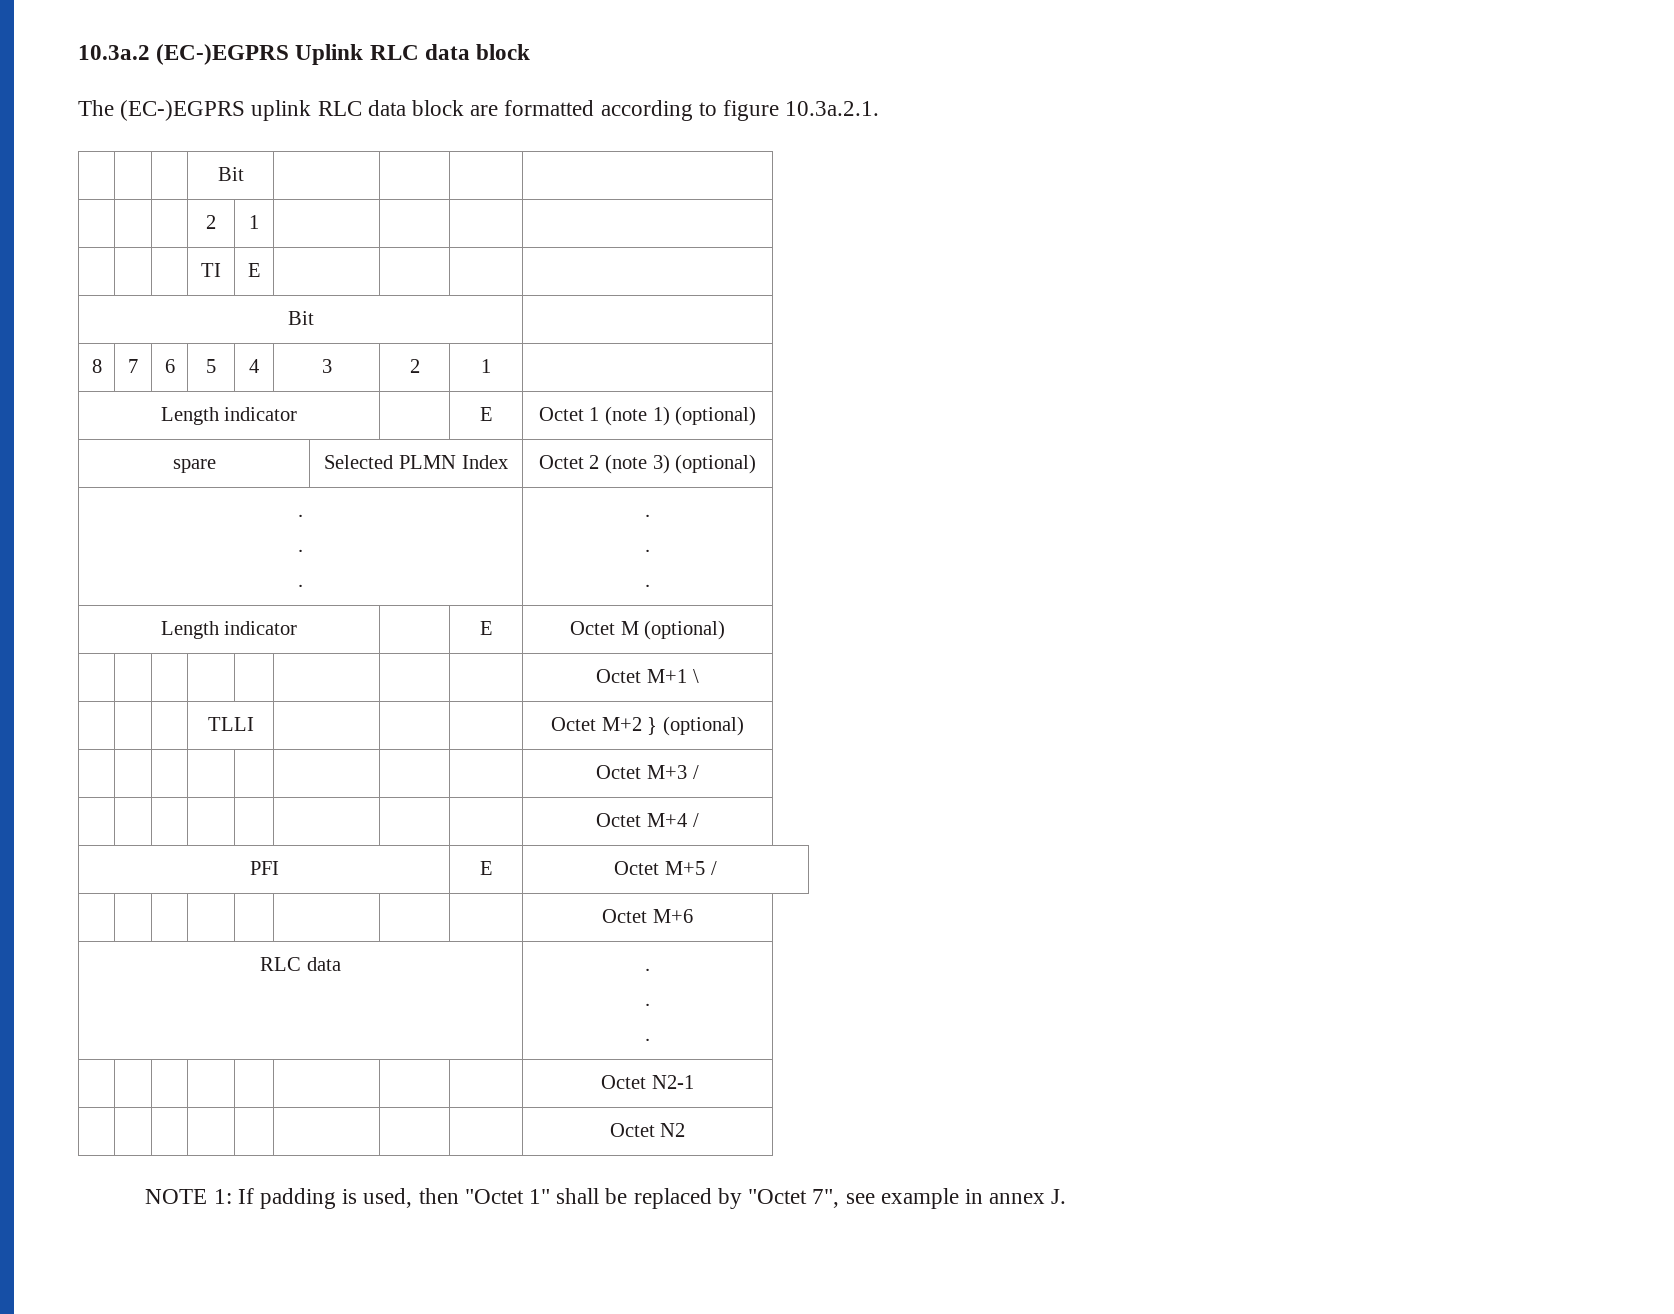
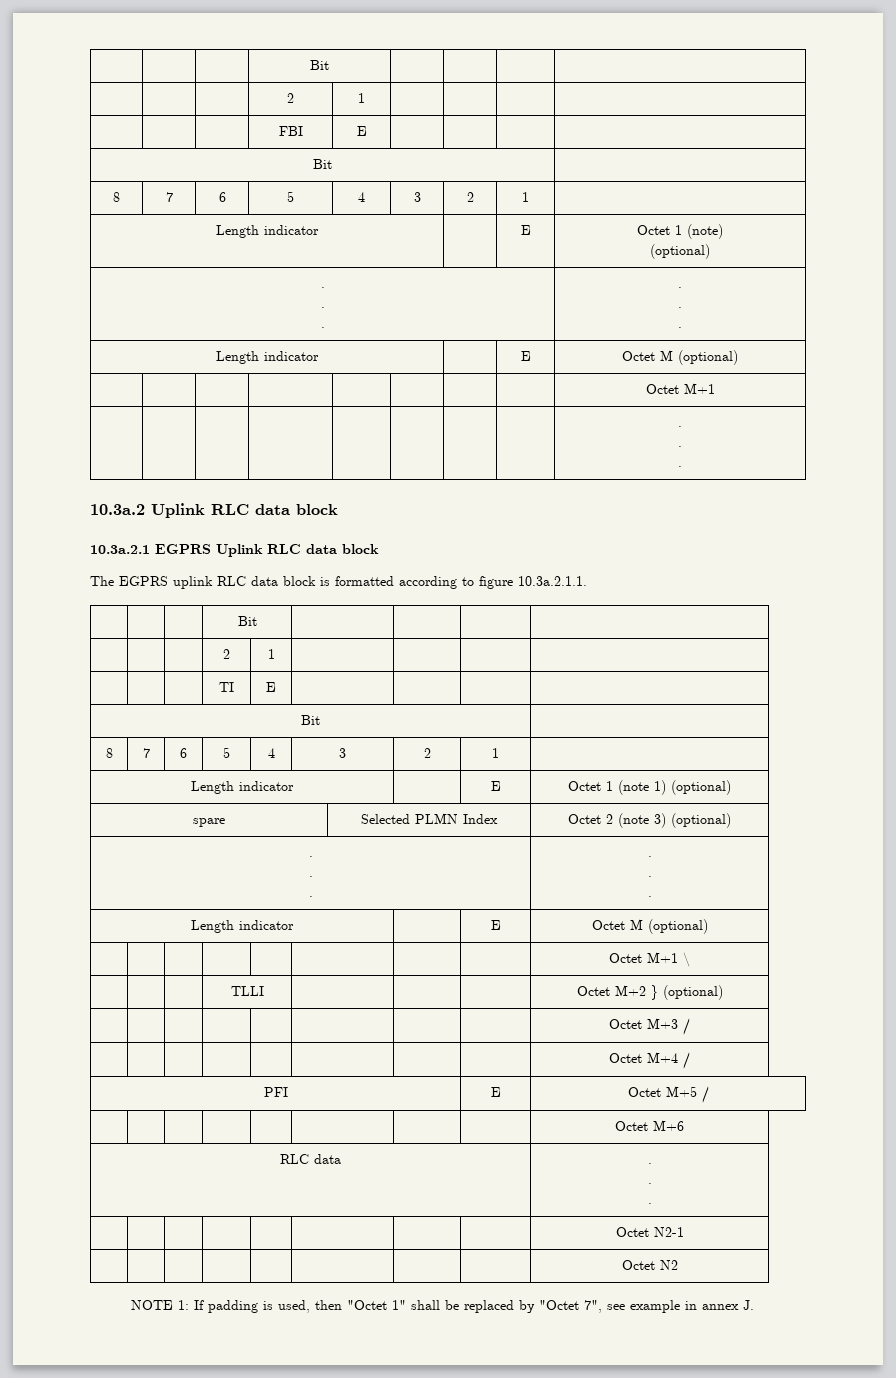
[78,44,290,65] 10.3a.2 (EC-)EGPRS -> [310,60,329,70] [287,93,294,103] [358,93,365,103] [278,126,303,136] [356,126,367,136] [313,159,332,169] [113,192,120,202] [165,192,173,202] [218,192,226,202] [287,191,294,202] [358,192,365,202] [413,192,421,202] [466,192,474,202] [522,192,529,202] [216,225,319,238] [520,225,531,235] [636,224,723,239] [649,244,710,259] [320,287,325,288] [320,307,325,308] [320,327,325,328] [677,287,682,288] [677,307,682,308] [677,327,682,328] [216,351,319,364] [520,351,531,361] [621,350,738,365] [645,383,715,394] [677,426,682,427] [677,446,682,447] [677,466,682,467] [90,503,338,518] [90,544,211,554] | | | Bit | | | | // | | | 2 | 1 | | | | // | | | FBI | E | | | | // Bit | // 8 | 7 | 6 | 5 | 4 | 3 | 2 | 1 | // Length indicator | | E | Octet 1 (note) // (optional) // . // . // . | . // . // . // Length indicator | | E | Octet M (optional) // | | | | | | | | Octet M+1 // | | | | | | | | . // . // . // 10.3a.2 Uplink RLC data block // 10.3a.2.1 EGPRS
[120,100,246,121] (EC-)EGPRS -> [119,576,168,586] EGPRS
[470,105,499,116] are -> [320,577,330,586] is
[785,101,880,116] 10.3a.2.1. -> [518,576,587,586] 10.3a.2.1.1.

